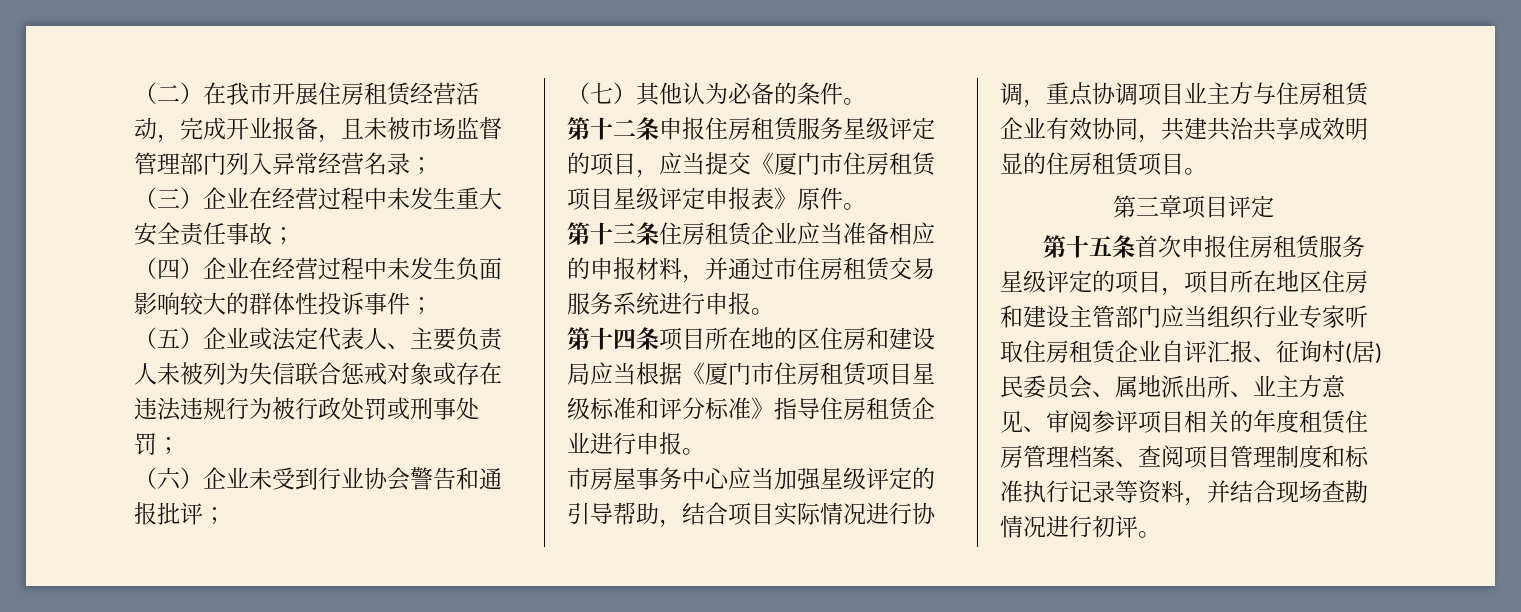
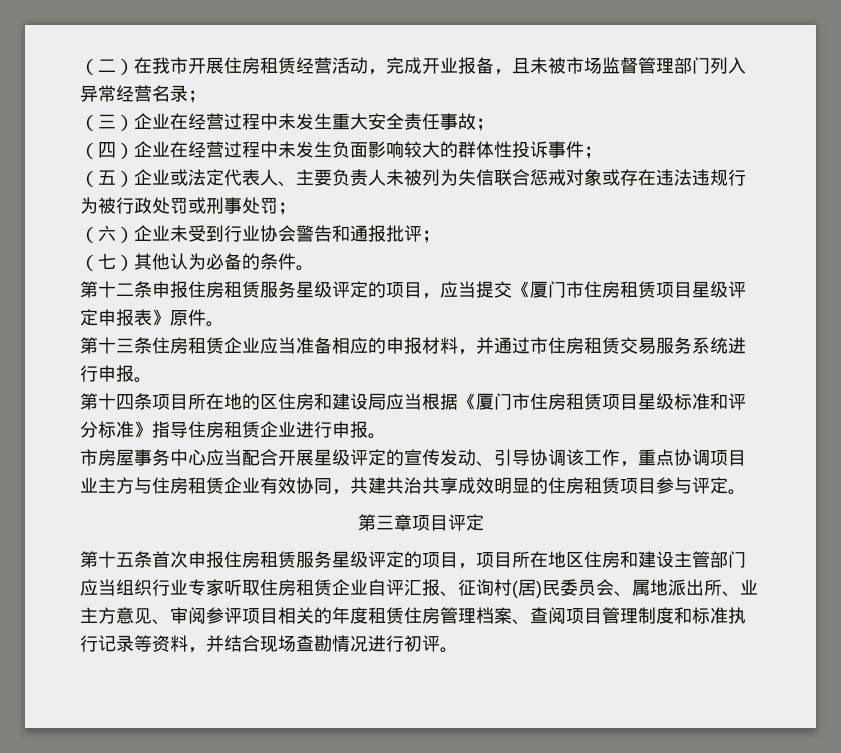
[774,467,935,491] [567,502,936,528] [1000,82,1023,105] 加强星级评定的引导帮助，结合项目实际情况进行协调 -> [242,449,620,467] 配合开展星级评定的宣传发动、引导协调该工作
(1184, 164) none -> [656,477,728,494] 参与评定

